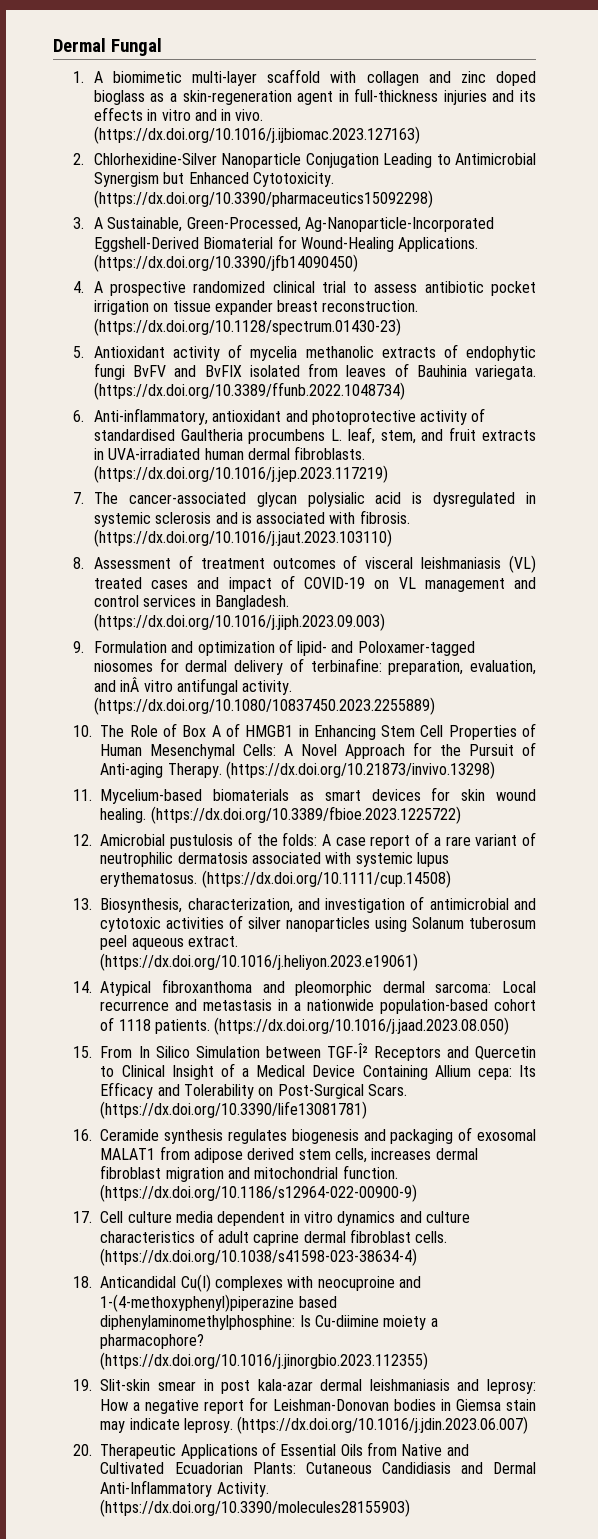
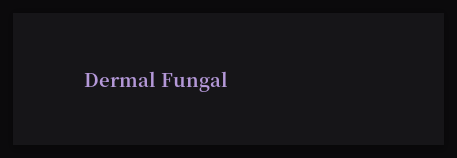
[73,69,536,86] [93,88,536,105] [93,107,264,121] [93,126,420,144] [73,153,536,168] [93,172,334,187] [93,190,433,208] [73,217,494,232] [93,235,479,252] [93,254,358,272] [73,281,536,296] [93,300,419,315] [93,318,401,336] [73,344,536,361] [93,363,536,380] [93,382,405,400] [73,408,486,425] [93,427,536,444] [93,446,366,460] [93,465,388,483] [73,492,536,507] [93,510,410,527] [93,529,392,547] [73,555,536,573] [93,575,536,592] [93,595,289,610] [93,613,385,631] [73,639,475,656] [93,658,536,675] [93,677,293,695] [93,697,435,715] [73,723,537,740] [100,742,536,759] [100,761,496,779] [73,787,536,804] [100,806,461,824] [73,832,536,849] [100,852,450,867] [100,870,451,888] [73,896,537,913] [100,915,536,932] [100,935,239,950] [100,953,419,971] [73,979,536,996] [100,999,536,1014] [100,1017,510,1035] [73,1043,537,1061] [100,1063,536,1080] [100,1082,408,1099] [100,1101,368,1119] [73,1127,536,1144] [100,1146,478,1163] [100,1165,398,1182] [100,1184,418,1202] [73,1211,470,1226] [100,1229,448,1246] [100,1248,418,1266] [73,1274,422,1292] [100,1294,337,1312] [100,1315,438,1330] [100,1334,205,1349] [100,1352,429,1370] [73,1379,537,1394] [100,1397,536,1414] [100,1416,529,1434] [73,1442,469,1459] [100,1462,536,1474] [100,1480,269,1497] [100,1499,411,1517] // 1. A biomimetic multi-layer scaffold with collagen and zinc doped bioglass as a skin-regeneration agent in full-thickness injuries and its effects in vitro and in vivo. (https://dx.doi.org/10.1016/j.ijbiomac.2023.127163) // 2. Chlorhexidine-Silver Nanoparticle Conjugation Leading to Antimicrobial Synergism but Enhanced Cytotoxicity. (https://dx.doi.org/10.3390/pharmaceutics15092298) // 3. A Sustainable, Green-Processed, Ag-Nanoparticle-Incorporated Eggshell-Derived Biomaterial for Wound-Healing Applications. (https://dx.doi.org/10.3390/jfb14090450) // 4. A prospective randomized clinical trial to assess antibiotic pocket irrigation on tissue expander breast reconstruction. (https://dx.doi.org/10.1128/spectrum.01430-23) // 5. Antioxidant activity of mycelia methanolic extracts of endophytic fungi BvFV and BvFIX isolated from leaves of Bauhinia variegata. (https://dx.doi.org/10.3389/ffunb.2022.1048734) // 6. Anti-inflammatory, antioxidant and photoprotective activity of standardised Gaultheria procumbens L. leaf, stem, and fruit extracts in UVA-irradiated human dermal fibroblasts. (https://dx.doi.org/10.1016/j.jep.2023.117219) // 7. The cancer-associated glycan polysialic acid is dysregulated in systemic sclerosis and is associated with fibrosis. (https://dx.doi.org/10.1016/j.jaut.2023.103110) // 8. Assessment of treatment outcomes of visceral leishmaniasis (VL) treated cases and impact of COVID-19 on VL management and control services in Bangladesh. (https://dx.doi.org/10.1016/j.jiph.2023.09.003) // 9. Formulation and optimization of lipid- and Poloxamer-tagged niosomes for dermal delivery of terbinafine: preparation, evaluation, and inÂ vitro antifungal activity. (https://dx.doi.org/10.1080/10837450.2023.2255889) // 10. The Role of Box A of HMGB1 in Enhancing Stem Cell Properties of Human Mesenchymal Cells: A Novel Approach for the Pursuit of Anti-aging Therapy. (https://dx.doi.org/10.21873/invivo.13298) // 11. Mycelium-based biomaterials as smart devices for skin wound healing. (https://dx.doi.org/10.3389/fbioe.2023.1225722) // 12. Amicrobial pustulosis of the folds: A case report of a rare variant of neutrophilic dermatosis associated with systemic lupus erythematosus. (https://dx.doi.org/10.1111/cup.14508) // 13. Biosynthesis, characterization, and investigation of antimicrobial and cytotoxic activities of silver nanoparticles using Solanum tuberosum peel aqueous extract. (https://dx.doi.org/10.1016/j.heliyon.2023.e19061) // 14. Atypical fibroxanthoma and pleomorphic dermal sarcoma: Local recurrence and metastasis in a nationwide population-based cohort of 1118 patients. (https://dx.doi.org/10.1016/j.jaad.2023.08.050) // 15. From In Silico Simulation between TGF-Î² Receptors and Quercetin to Clinical Insight of a Medical Device Containing Allium cepa: Its Efficacy and Tolerability on Post-Surgical Scars. (https://dx.doi.org/10.3390/life13081781) // 16. Ceramide synthesis regulates biogenesis and packaging of exosomal MALAT1 from adipose derived stem cells, increases dermal fibroblast migration and mitochondrial function. (https://dx.doi.org/10.1186/s12964-022-00900-9) // 17. Cell culture media dependent in vitro dynamics and culture characteristics of adult caprine dermal fibroblast cells. (https://dx.doi.org/10.1038/s41598-023-38634-4) // 18. Anticandidal Cu(I) complexes with neocuproine and 1-(4-methoxyphenyl)piperazine based diphenylaminomethylphosphine: Is Cu-diimine moiety a pharmacophore? (https://dx.doi.org/10.1016/j.jinorgbio.2023.112355) // 19. Slit-skin smear in post kala-azar dermal leishmaniasis and leprosy: How a negative report for Leishman-Donovan bodies in Giemsa stain may indicate leprosy. (https://dx.doi.org/10.1016/j.jdin.2023.06.007) // 20. Therapeutic Applications of Essential Oils from Native and Cultivated Ecuadorian Plants: Cutaneous Candidiasis and Dermal Anti-Inflammatory Activity. (https://dx.doi.org/10.3390/molecules28155903) -> (228, 81) none

